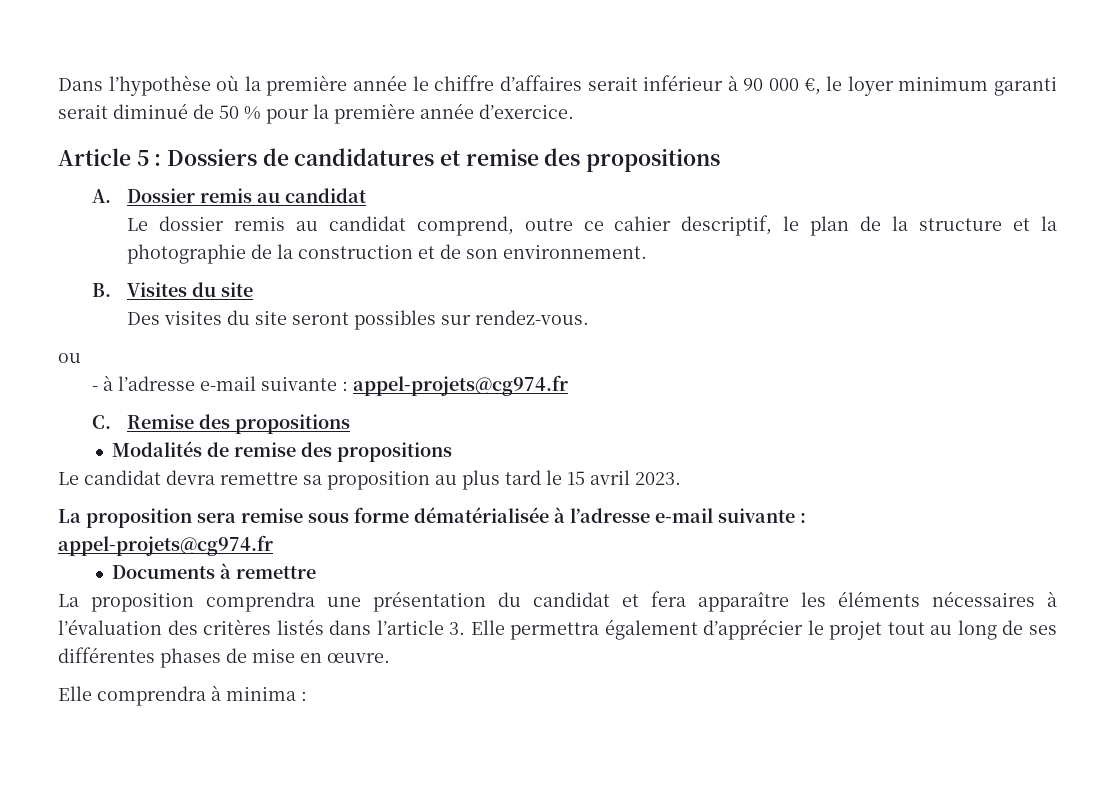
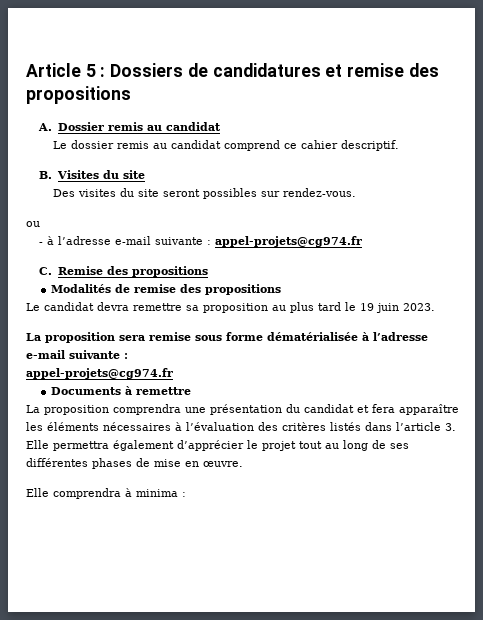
[58,75,1057,96] [58,103,574,124] Dans l’hypothèse où la première année le chiffre d’affaires serait inférieur à 90 000 €, le loyer minimum garanti serait diminué de 50 % pour la première année d’exercice. // -> (26, 70) none
[416,215,1058,236] [126,244,647,264] comprend, outre ce cahier descriptif, le plan de la structure et la photographie de la construction et de son environnement. -> [223,140,399,151] comprend ce cahier descriptif.
[567,470,630,485] 15 avril -> [360,303,399,313] 19 juin

